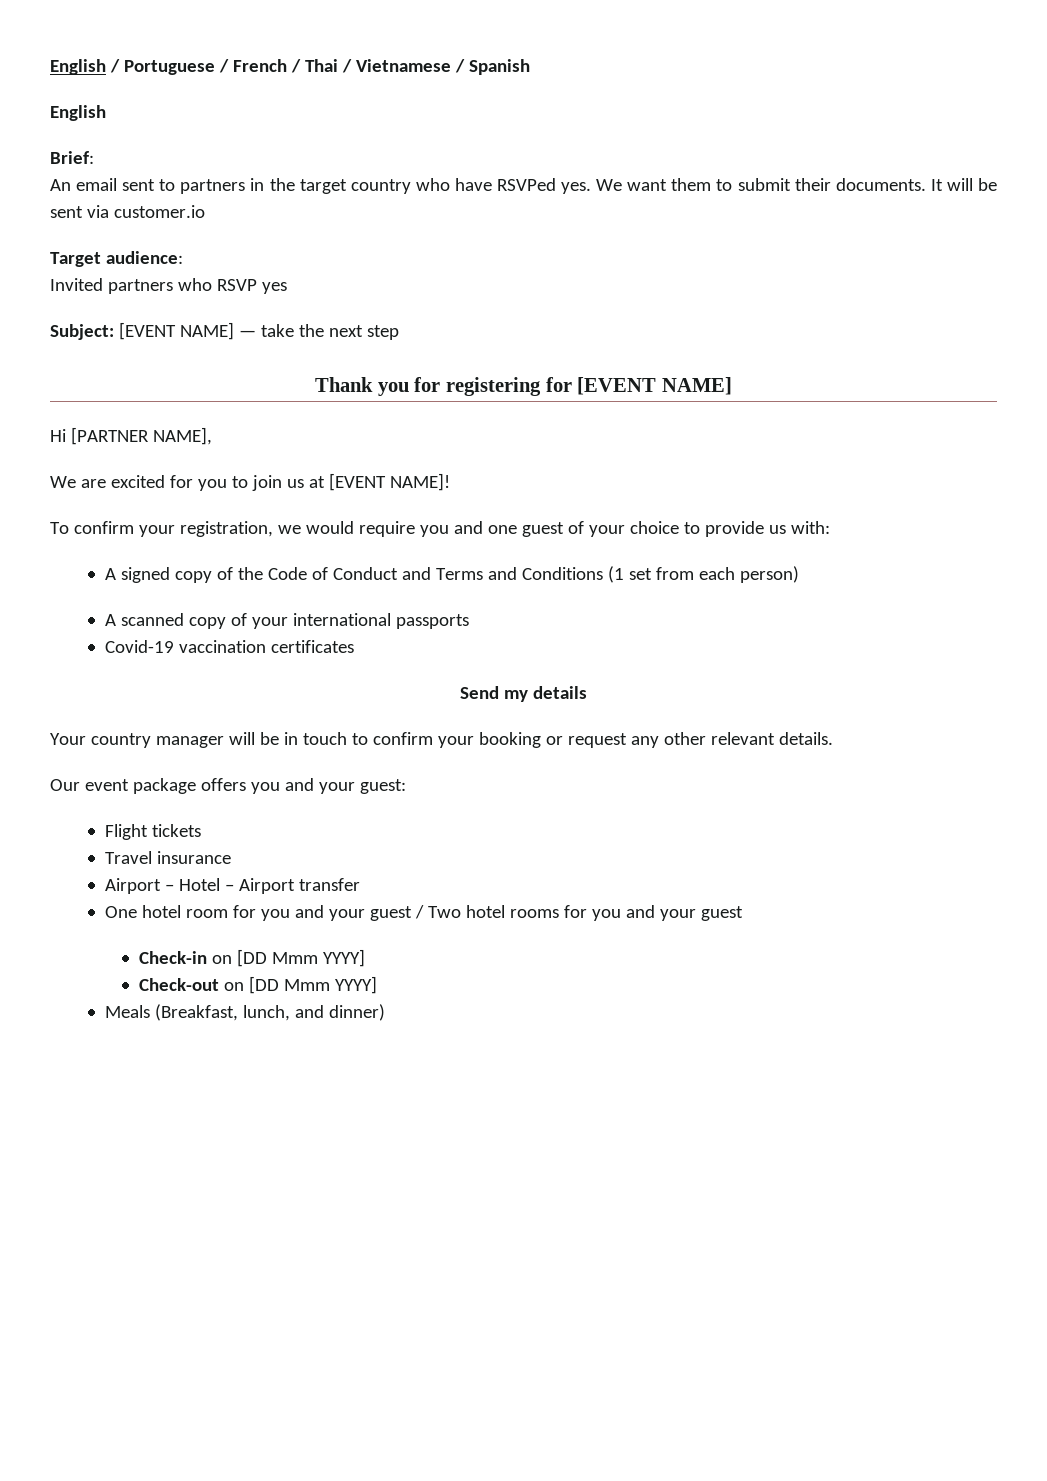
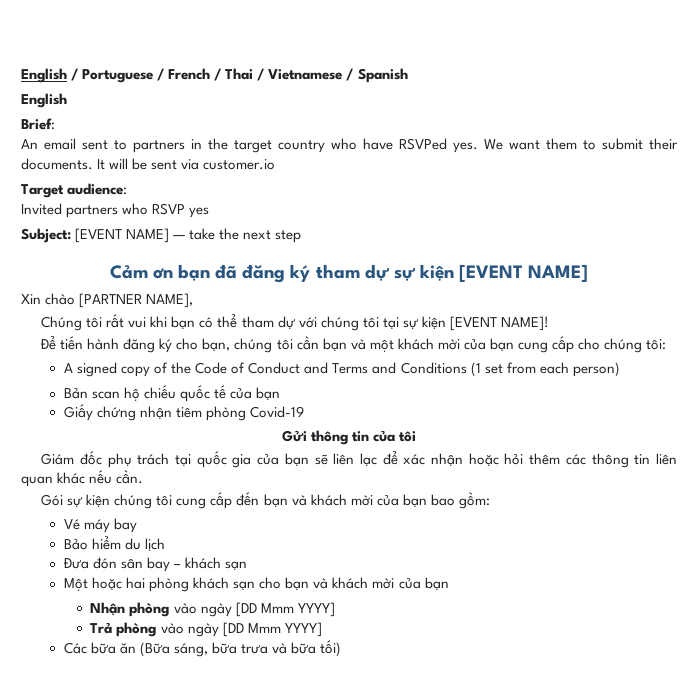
[315,377,572,396] Thank you for registering for -> [109,264,454,283] Cảm ơn bạn đã đăng ký tham dự sự kiện
[50,429,66,442] Hi -> [21,293,76,305] Xin chào
[50,473,450,491] [50,521,830,537] We are excited for you to join us at [EVENT NAME]! // To confirm your registration, we would require you and one guest of your choice to provide us with: -> [41,314,549,331] [40,336,667,353] Chúng tôi rất vui khi bạn có thể tham dự với chúng tôi tại sự kiện [EVENT NAME]! // Để tiến hành đăng ký cho bạn, chúng tôi cần bạn và một khách mời của bạn cung cấp cho chúng tôi:
[104,613,469,629] [104,640,354,653] [460,686,587,702] [50,732,833,748] [50,778,406,794] [104,824,201,840] [104,851,231,864] [104,878,360,894] [104,905,743,921] [139,949,366,967] [139,976,378,994] [104,1004,385,1021] A scanned copy of your international passports // Covid-19 vaccination certificates // Send my details // Your country manager will be in touch to confirm your booking or request any other relevant details. // Our event package offers you and your guest: // Flight tickets // Travel insurance // Airport – Hotel – Airport transfer // One hotel room for you and your guest / Two hotel rooms for you and your guest // Check-in on [DD Mmm YYYY] // Check-out on [DD Mmm YYYY] // Meals (Breakfast, lunch, and dinner) -> [63,385,281,402] [63,404,305,421] [281,430,417,445] [41,451,677,468] [21,470,144,487] [41,492,490,509] [63,518,138,533] [63,536,166,551] [62,557,248,572] [63,577,449,592] [90,602,335,617] [90,622,322,637] [63,640,342,657] Bản scan hộ chiếu quốc tế của bạn // Giấy chứng nhận tiêm phòng Covid-19 // Gửi thông tin của tôi // Giám đốc phụ trách tại quốc gia của bạn sẽ liên lạc để xác nhận hoặc hỏi thêm các thông tin liên quan khác nếu cần. // Gói sự kiện chúng tôi cung cấp đến bạn và khách mời của bạn bao gồm: // Vé máy bay // Bảo hiểm du lịch // Đưa đón sân bay – khách sạn // Một hoặc hai phòng khách sạn cho bạn và khách mời của bạn // Nhận phòng vào ngày [DD Mmm YYYY] // Trả phòng vào ngày [DD Mmm YYYY] // Các bữa ăn (Bữa sáng, bữa trưa và bữa tối)

